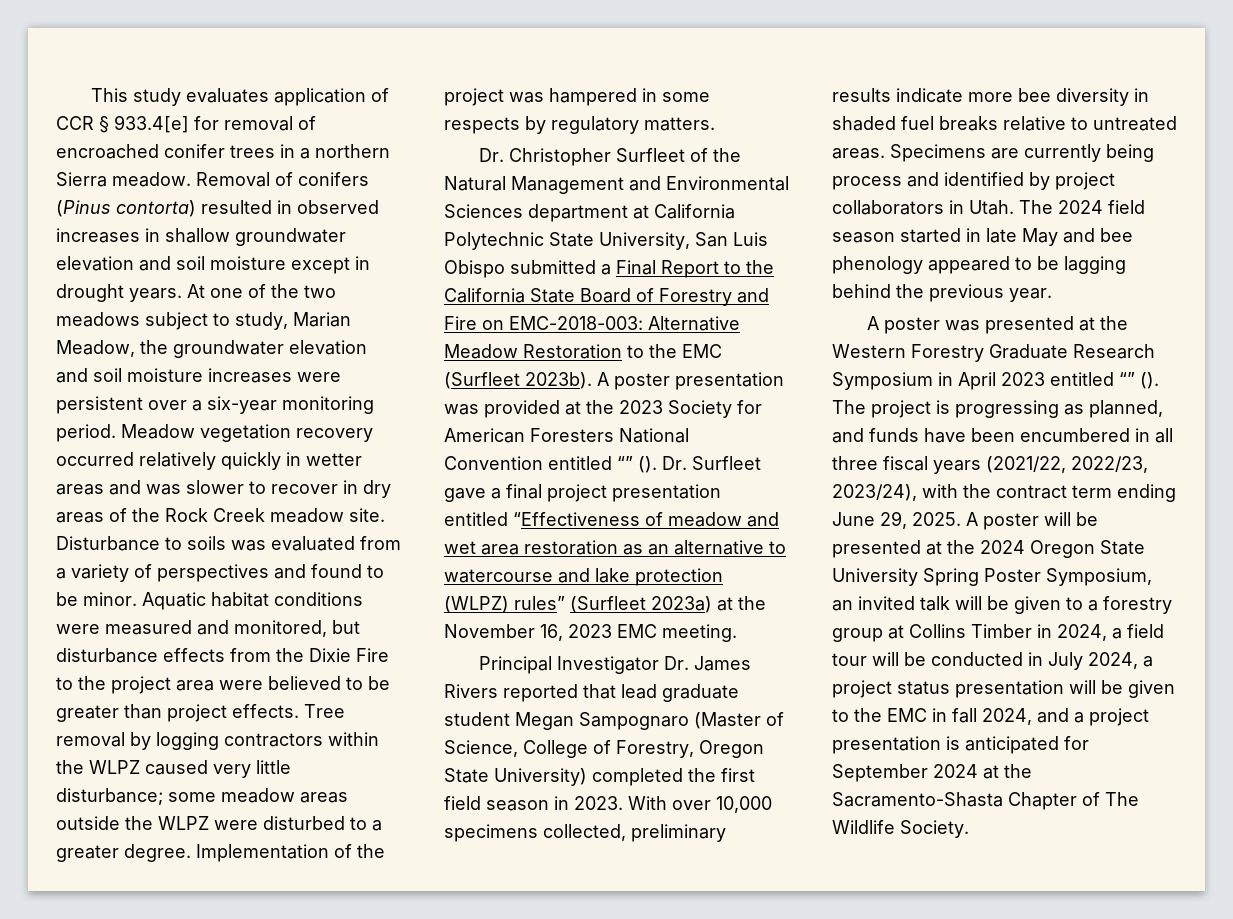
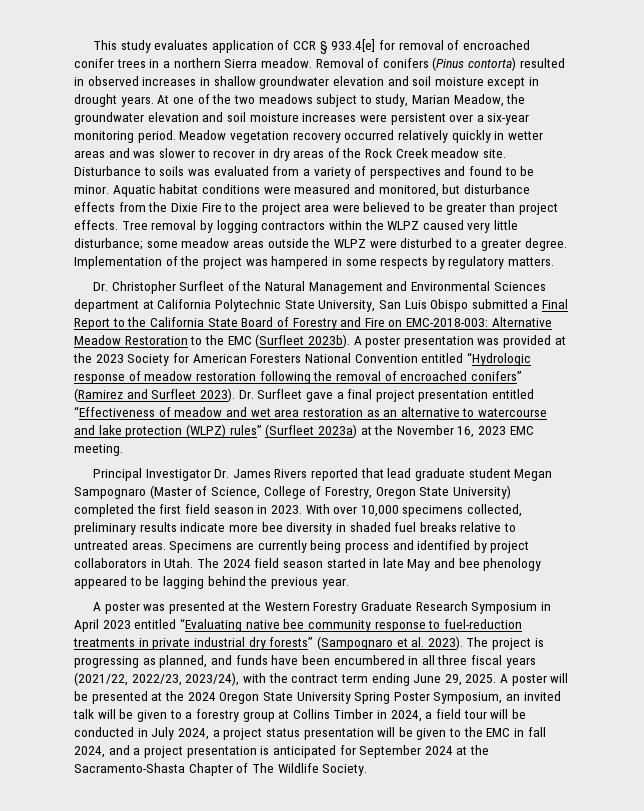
[617,456,657,473] “” (). -> [466,352,531,366] [74,371,522,384] [74,388,235,402] “Hydrologic response of meadow restoration following the removal of encroached conifers” (Ramirez and Surfleet 2023).
[1119,372,1159,389] “” (). -> [179,618,522,632] [73,636,463,650] “Evaluating native bee community response to fuel-reduction treatments in private industrial dry forests” (Sampognaro et al. 2023).

